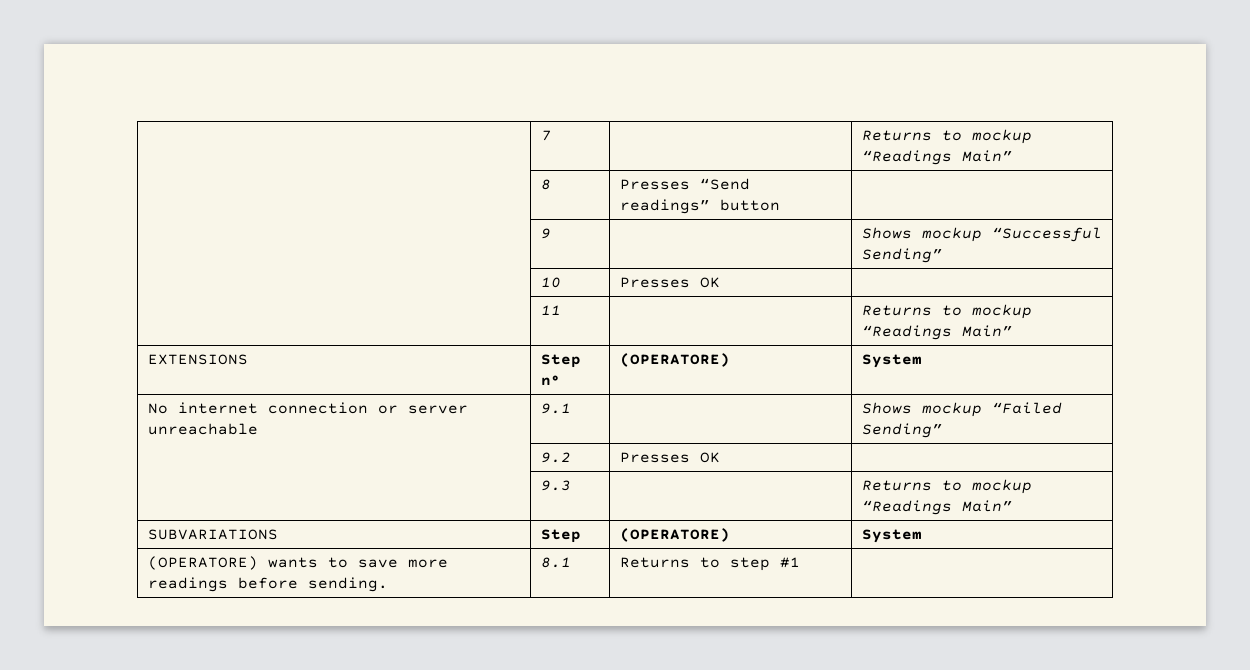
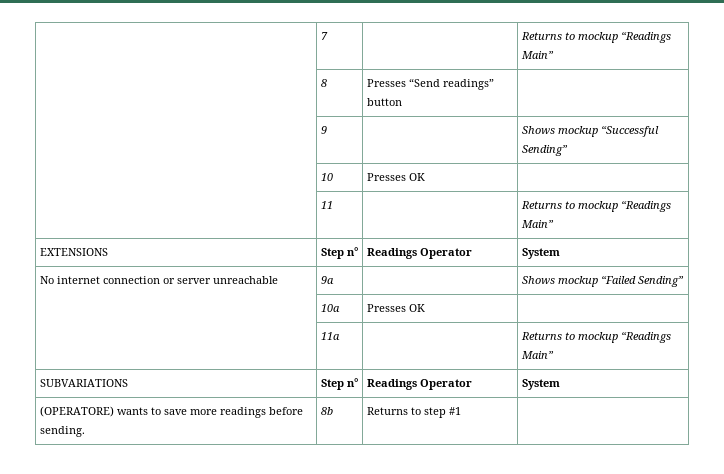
[619,353,730,367] (OPERATORE) -> [366,248,472,259] Readings Operator
[540,403,571,414] 9.1 -> [320,276,334,284] 9a
[540,452,571,463] [619,452,720,463] [540,480,571,491] 9.2 | Presses OK | // | 9.3 -> [320,304,340,312] [366,304,425,312] [320,332,340,340] 10a | Presses OK | // | 11a
[619,528,730,542] | (OPERATORE) -> [346,378,358,387] [366,379,472,390] n° | Readings Operator
[540,557,571,568] 8.1 -> [320,407,333,415] 8b

